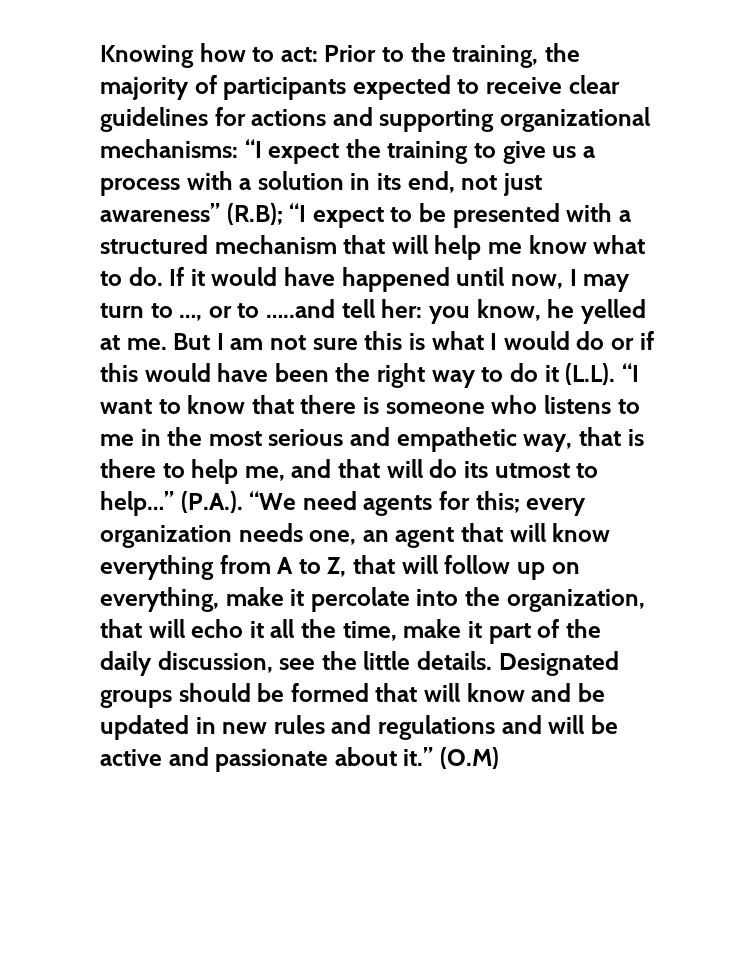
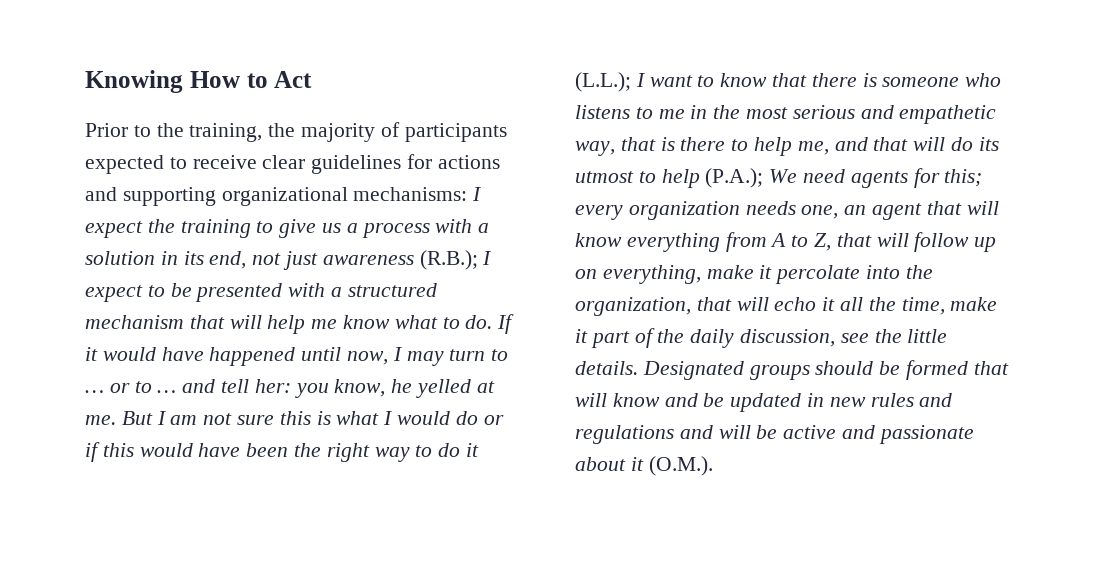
[199,43,318,62] how to act: -> [189,71,313,88] How to Act //
[244,139,262,158] “I -> [472,187,482,201] I
[100,203,307,225] awareness” (R.B); “I -> [322,250,492,270] awareness (R.B.); I
[179,314,203,321] …, -> [85,390,104,393] …
[266,299,336,318] …..and -> [157,379,216,393] … and
[565,363,639,385] (L.L). “I -> [575,72,645,92] (L.L.); I
[100,491,297,516] help…” (P.A.). “We -> [661,168,798,188] help (P.A.); We
[403,747,500,769] it.” (O.M) -> [630,456,713,476] it (O.M.).

